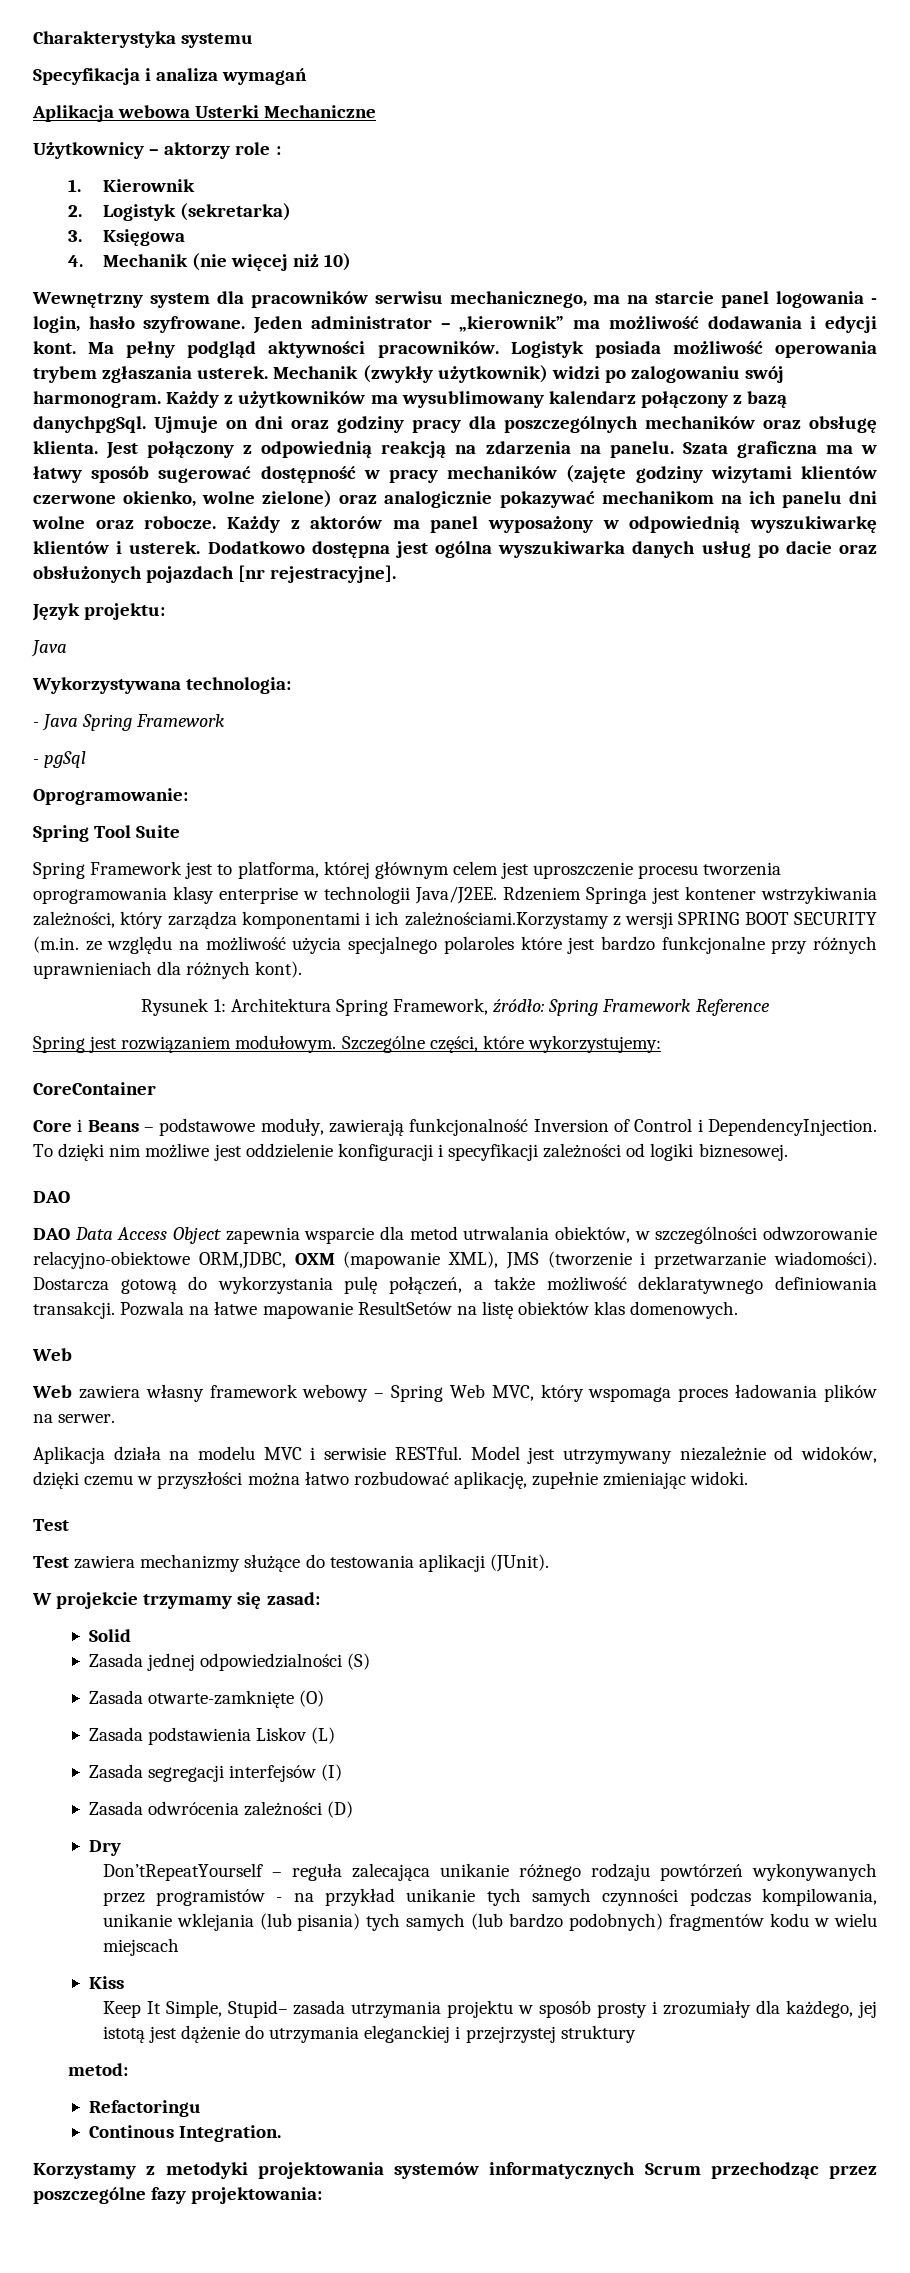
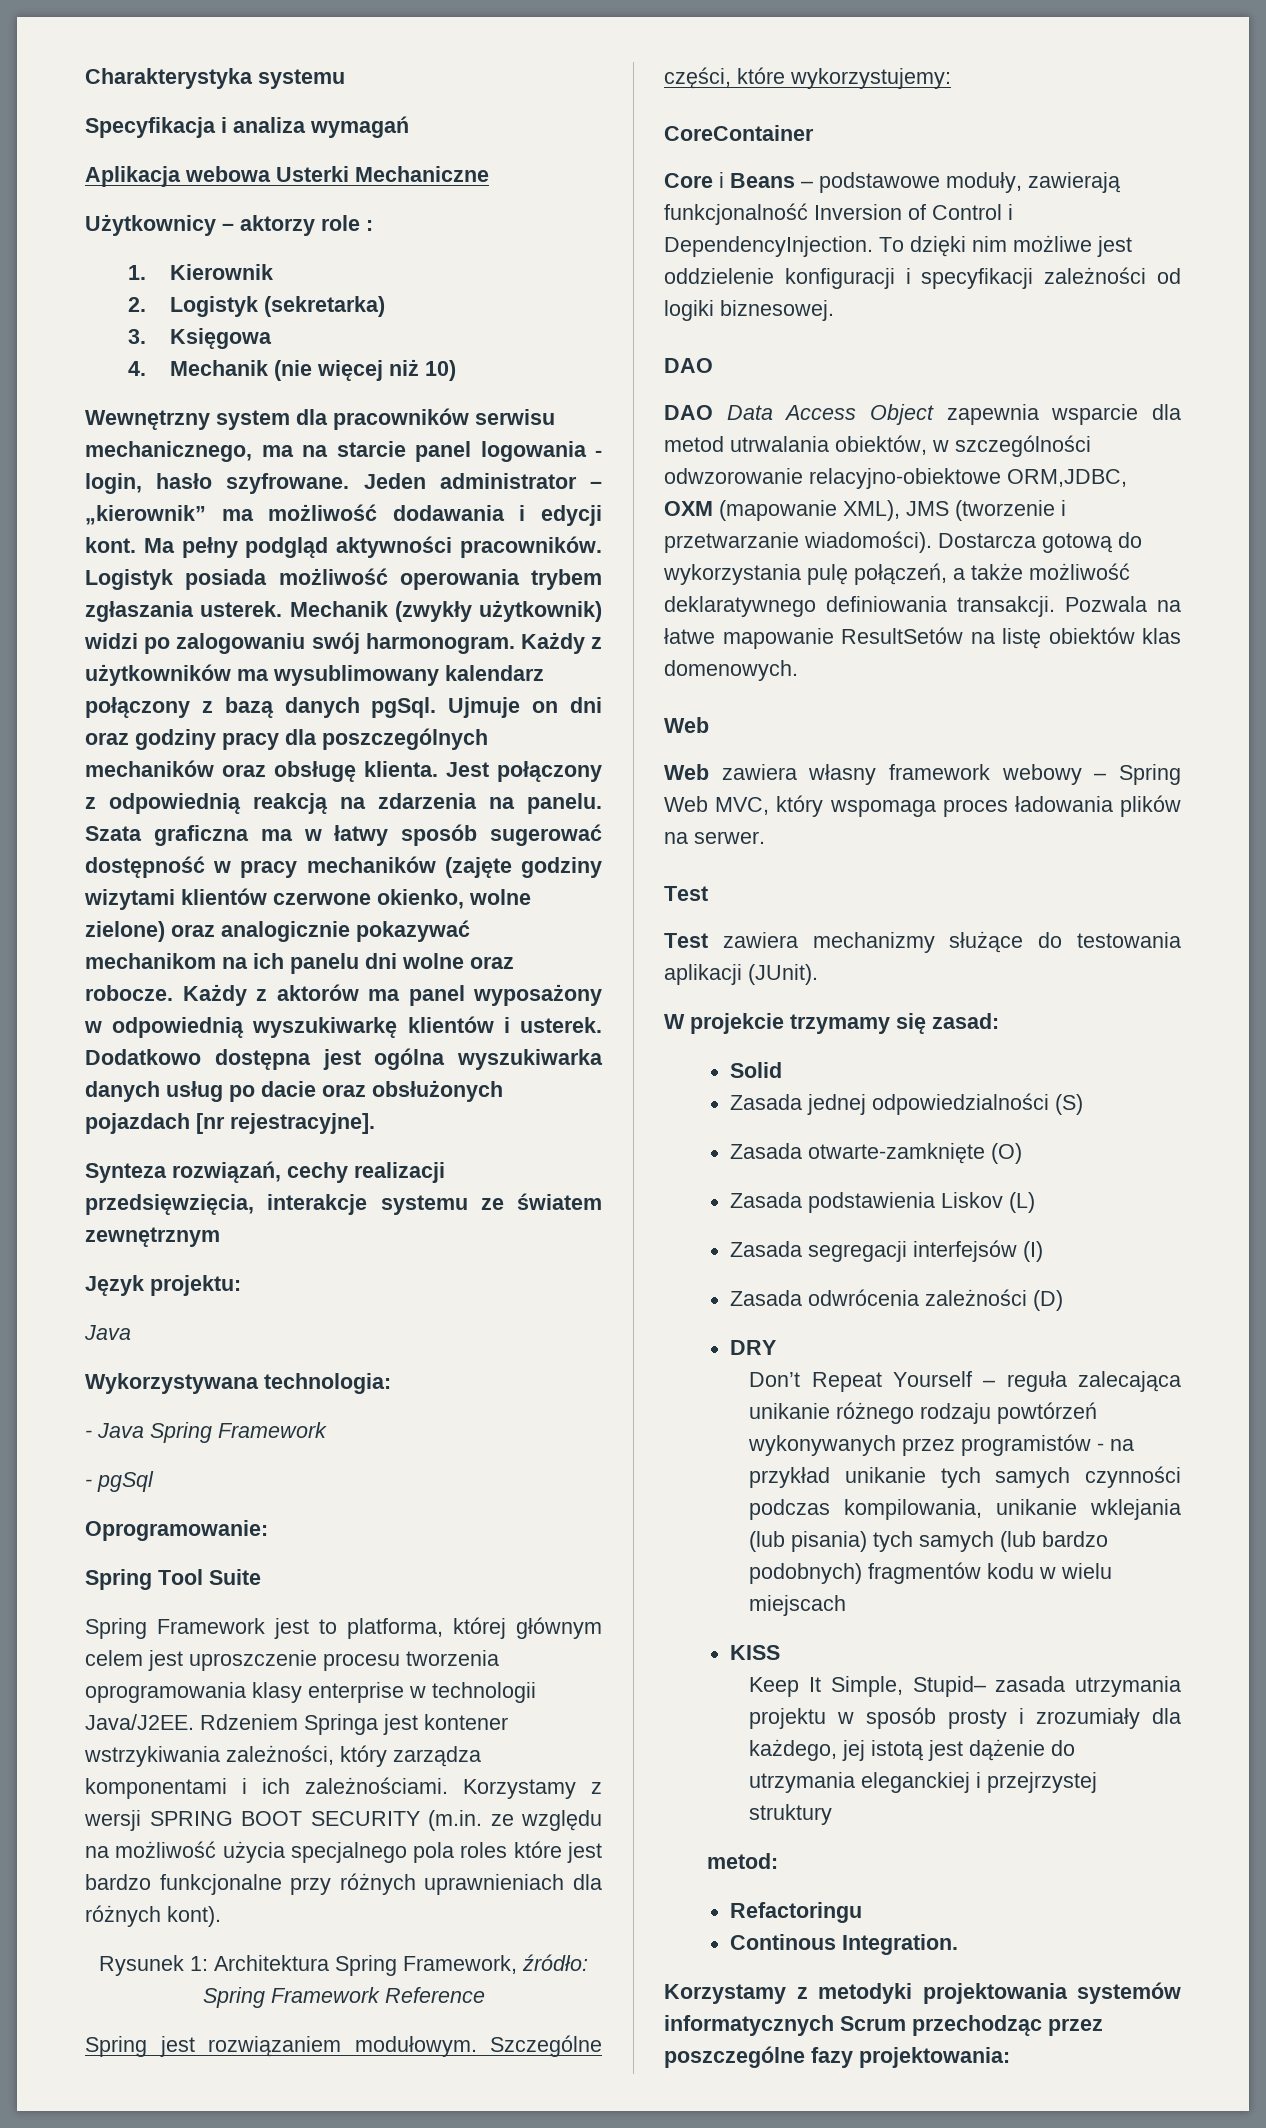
[33,416,146,433] danychpgSql. -> [284,697,437,718] danych pgSql.
(397, 574) none -> [85,1161,445,1183] [85,1193,602,1215] [85,1227,220,1247] // Synteza rozwiązań, cechy realizacji przedsięwzięcia, interakcje systemu ze światem zewnętrznym
[404,911,609,929] zależnościami.Korzystamy -> [305,1777,576,1799] zależnościami. Korzystamy
[443,936,514,954] polaroles -> [413,1842,508,1863] pola roles
[33,1446,878,1464] [33,1471,749,1489] // Aplikacja działa na modelu MVC i serwisie RESTful. Model jest utrzymywany niezależnie od widoków, dzięki czemu w przyszłości można łatwo rozbudować aplikację, zupełnie zmieniając widoki. -> (765, 837) none
[88,1840,121,1856] [102,1863,263,1881] Dry // Don’tRepeatYourself -> [730,1340,777,1355] [749,1371,973,1392] DRY // Don’t Repeat Yourself
[88,1976,124,1989] Kiss -> [730,1645,781,1660] KISS

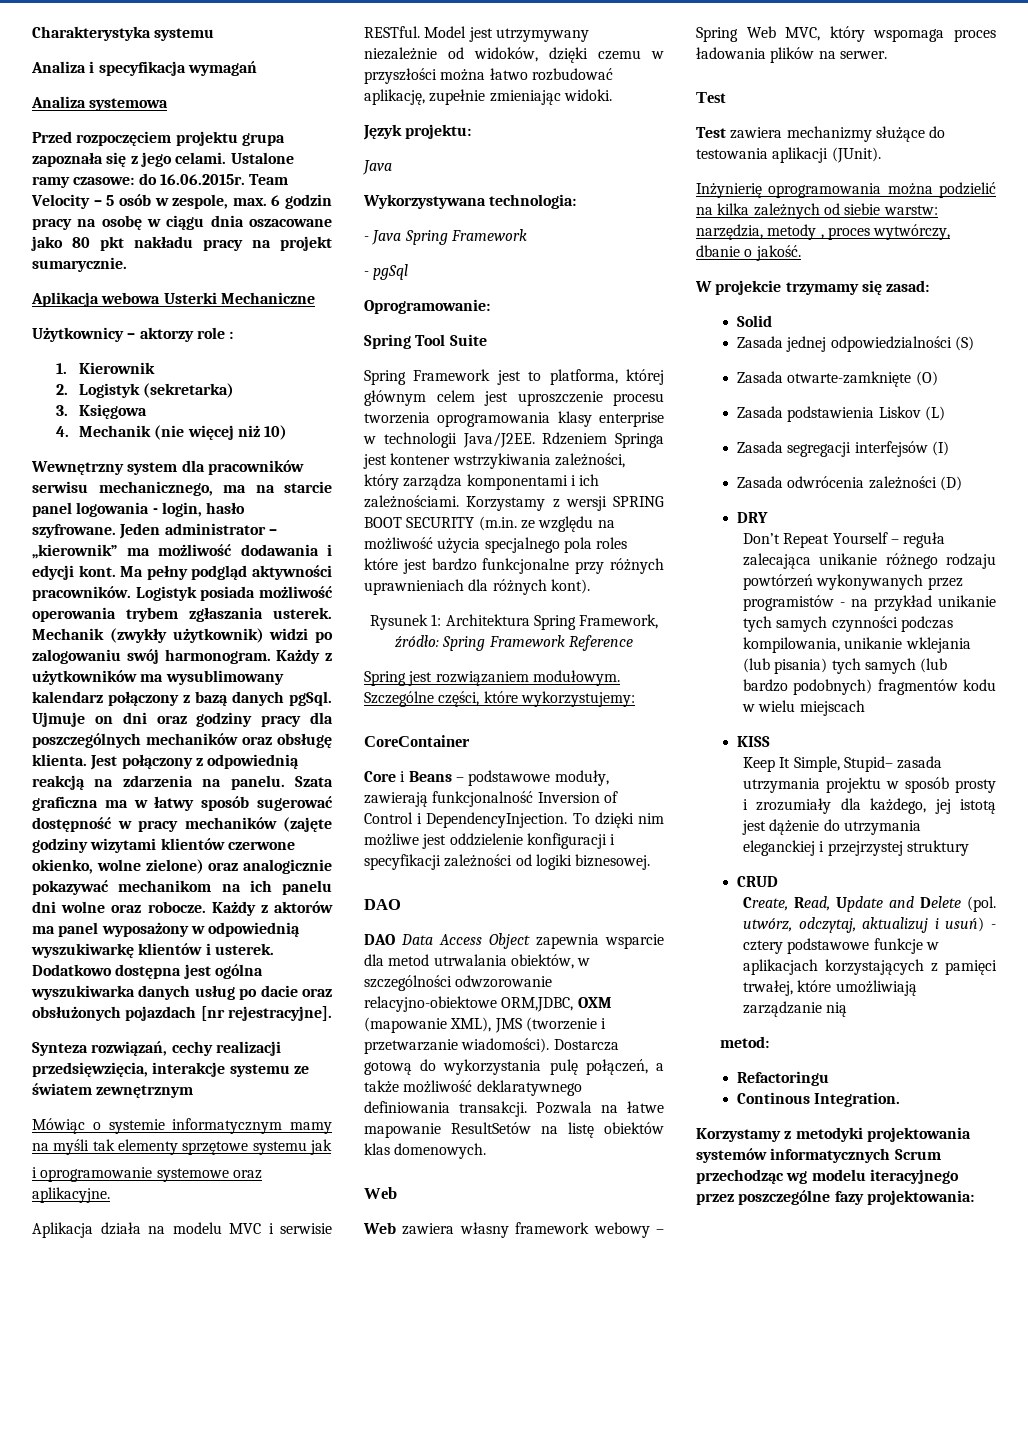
[85,116,409,138] Specyfikacja i analiza wymagań -> [31,61,257,76] [31,96,169,111] [32,131,285,146] [32,152,294,167] [32,173,289,188] [31,194,332,209] [32,215,332,230] [31,236,332,251] [32,257,127,272] Analiza i specyfikacja wymagań // Analiza systemowa // Przed rozpoczęciem projektu grupa zapoznała się z jego celami. Ustalone ramy czasowe: do 16.06.2015r. Team Velocity – 5 osób w zespole, max. 6 godzin pracy na osobę w ciągu dnia oszacowane jako 80 pkt nakładu pracy na projekt sumarycznie.
(220, 1237) none -> [32,1118,332,1134] [32,1139,332,1155] [32,1167,262,1182] [32,1187,110,1203] [32,1222,332,1238] [364,26,589,42] [364,47,664,63] [364,68,613,84] [364,89,612,105] // Mówiąc o systemie informatycznym mamy na myśli tak elementy sprzętowe systemu jak // i oprogramowanie systemowe oraz aplikacyjne. // Aplikacja działa na modelu MVC i serwisie RESTful. Model jest utrzymywany niezależnie od widoków, dzięki czemu w przyszłości można łatwo rozbudować aplikację, zupełnie zmieniając widoki.
(818, 974) none -> [696,182,996,198] [696,203,938,219] [696,224,951,240] [696,245,801,261] // Inżynierię oprogramowania można podzielić na kilka zależnych od siebie warstw: narzędzia, metody , proces wytwórczy, dbanie o jakość.
(833, 1814) none -> [737,876,779,887] [743,896,996,912] [743,917,996,933] [743,938,939,954] [743,959,997,975] [743,980,917,996] [743,1001,848,1017] // CRUD // Create, Read, Update and Delete (pol. utwórz, odczytaj, aktualizuj i usuń) - cztery podstawowe funkcje w aplikacjach korzystających z pamięci trwałej, które umożliwiają zarządzanie nią
(1042, 2025) none -> [786,1169,959,1184] wg modelu iteracyjnego

